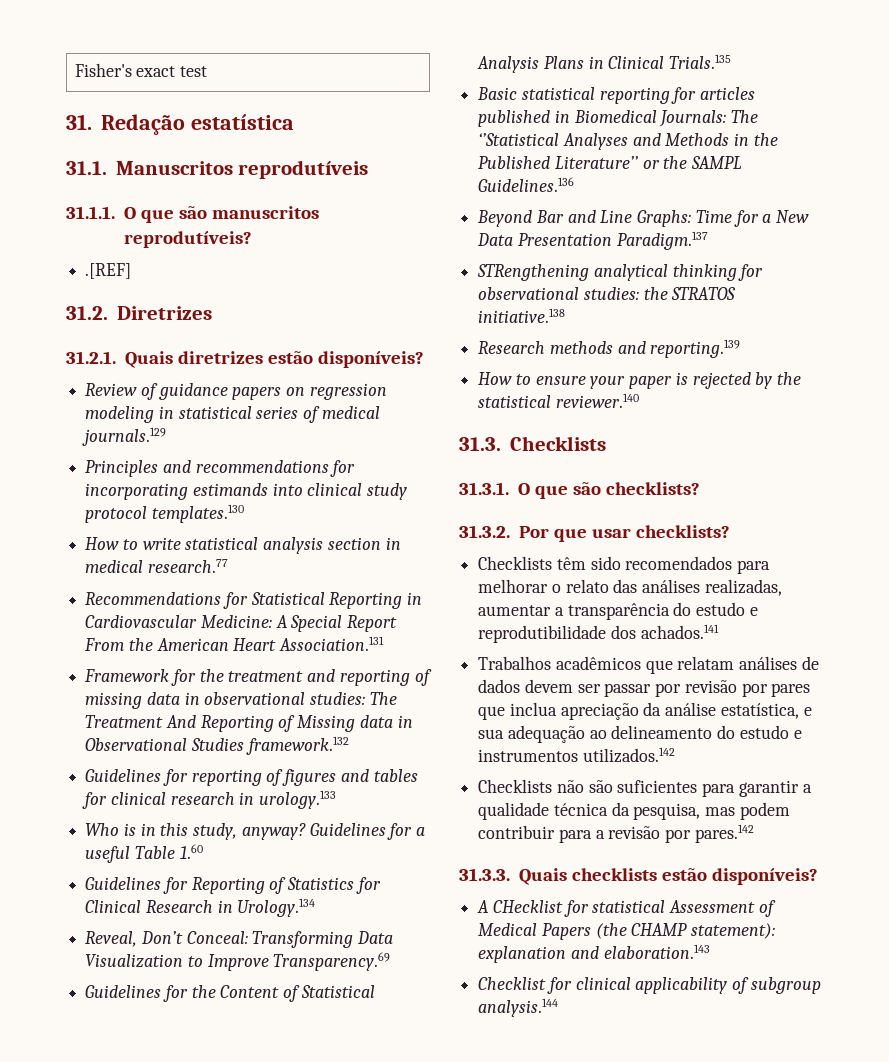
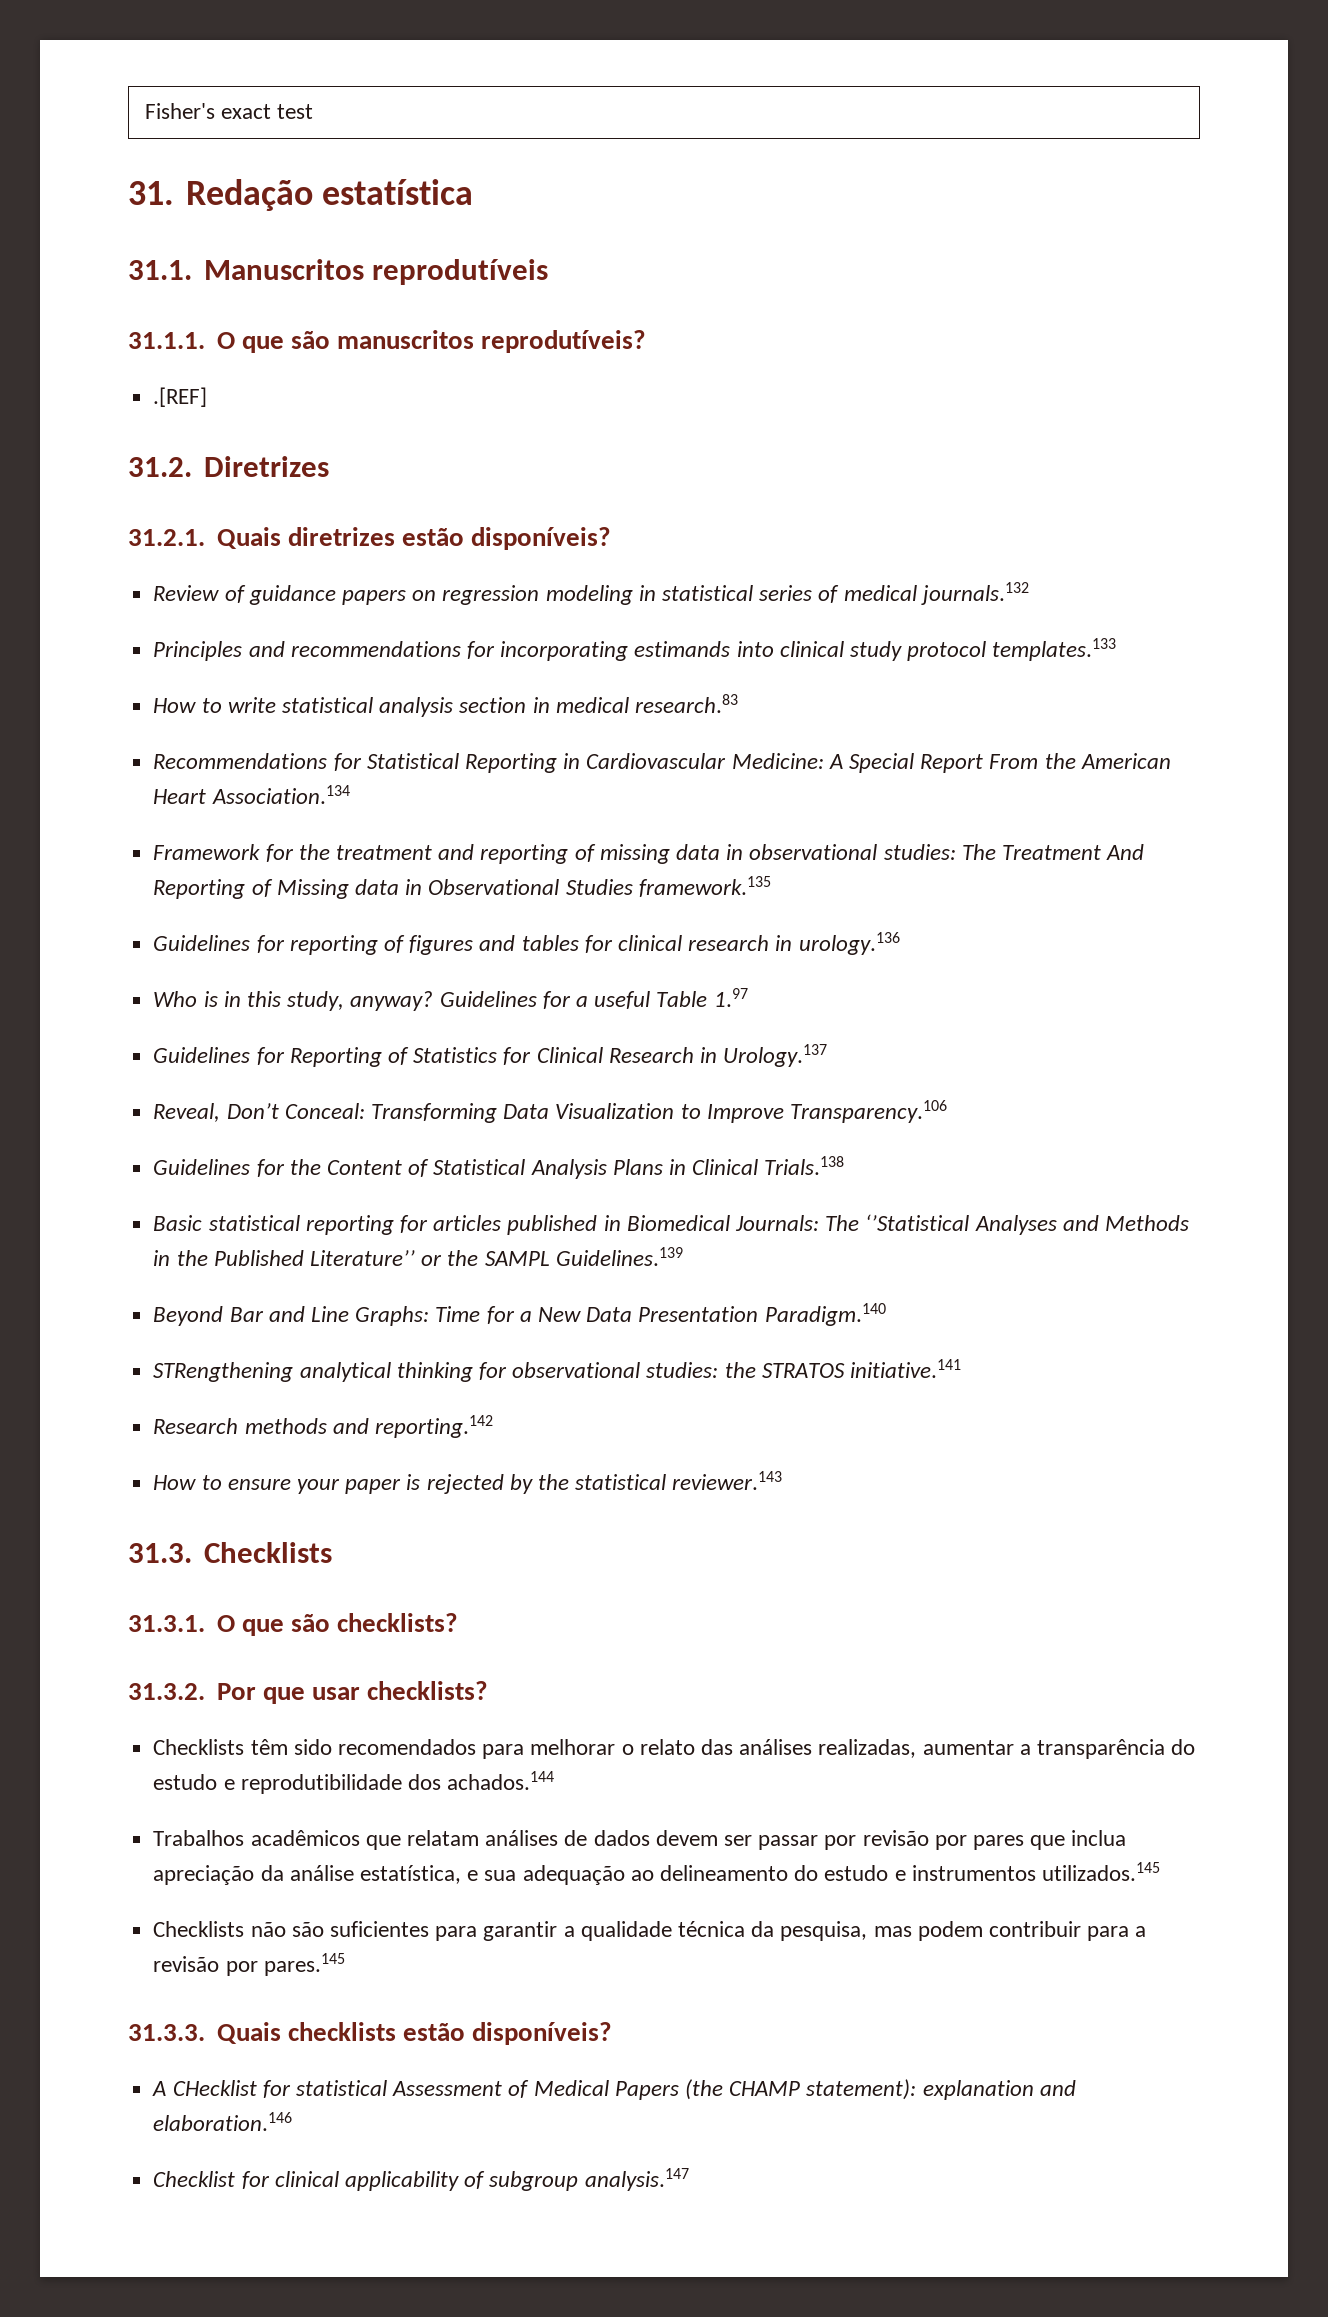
[82,427,167,446] journals.129 -> [920,582,1029,605] journals.132
[151,504,244,523] templates.130 -> [992,638,1117,661] templates.133
[147,559,228,573] research.77 -> [634,694,738,713] research.83
[279,636,385,651] Association.131 -> [211,785,350,804] Association.134
[245,736,349,755] framework.132 -> [638,876,771,897] framework.135
[259,790,337,809] urology.133 -> [798,932,900,955] urology.136
[179,844,203,859] 1.60 -> [713,988,748,1007] 1.97
[237,898,316,917] Urology.134 -> [723,1044,828,1067] Urology.137
[273,952,391,971] Transparency.69 -> [789,1100,947,1123] Transparency.106
[669,54,732,69] Trials.135 -> [764,1156,845,1175] Trials.138
[478,177,575,192] Guidelines.136 -> [555,1247,683,1266] Guidelines.139
[616,231,708,250] Paradigm.137 -> [764,1303,886,1326] Paradigm.140
[478,308,566,323] initiative.138 -> [849,1359,961,1378] initiative.141
[650,339,741,358] reporting.139 -> [374,1415,493,1438] reporting.142
[555,393,639,408] reviewer.140 -> [672,1471,783,1490] reviewer.143
[640,624,719,639] achados.141 -> [447,1771,555,1790] achados.144
[582,747,675,763] utilizados.142 -> [1042,1862,1161,1881] utilizados.145
[694,824,754,843] pares.142 -> [263,1953,345,1976] pares.145
[603,944,710,959] elaboration.143 -> [153,2112,293,2131] elaboration.146
[478,998,559,1017] analysis.144 -> [584,2168,689,2191] analysis.147

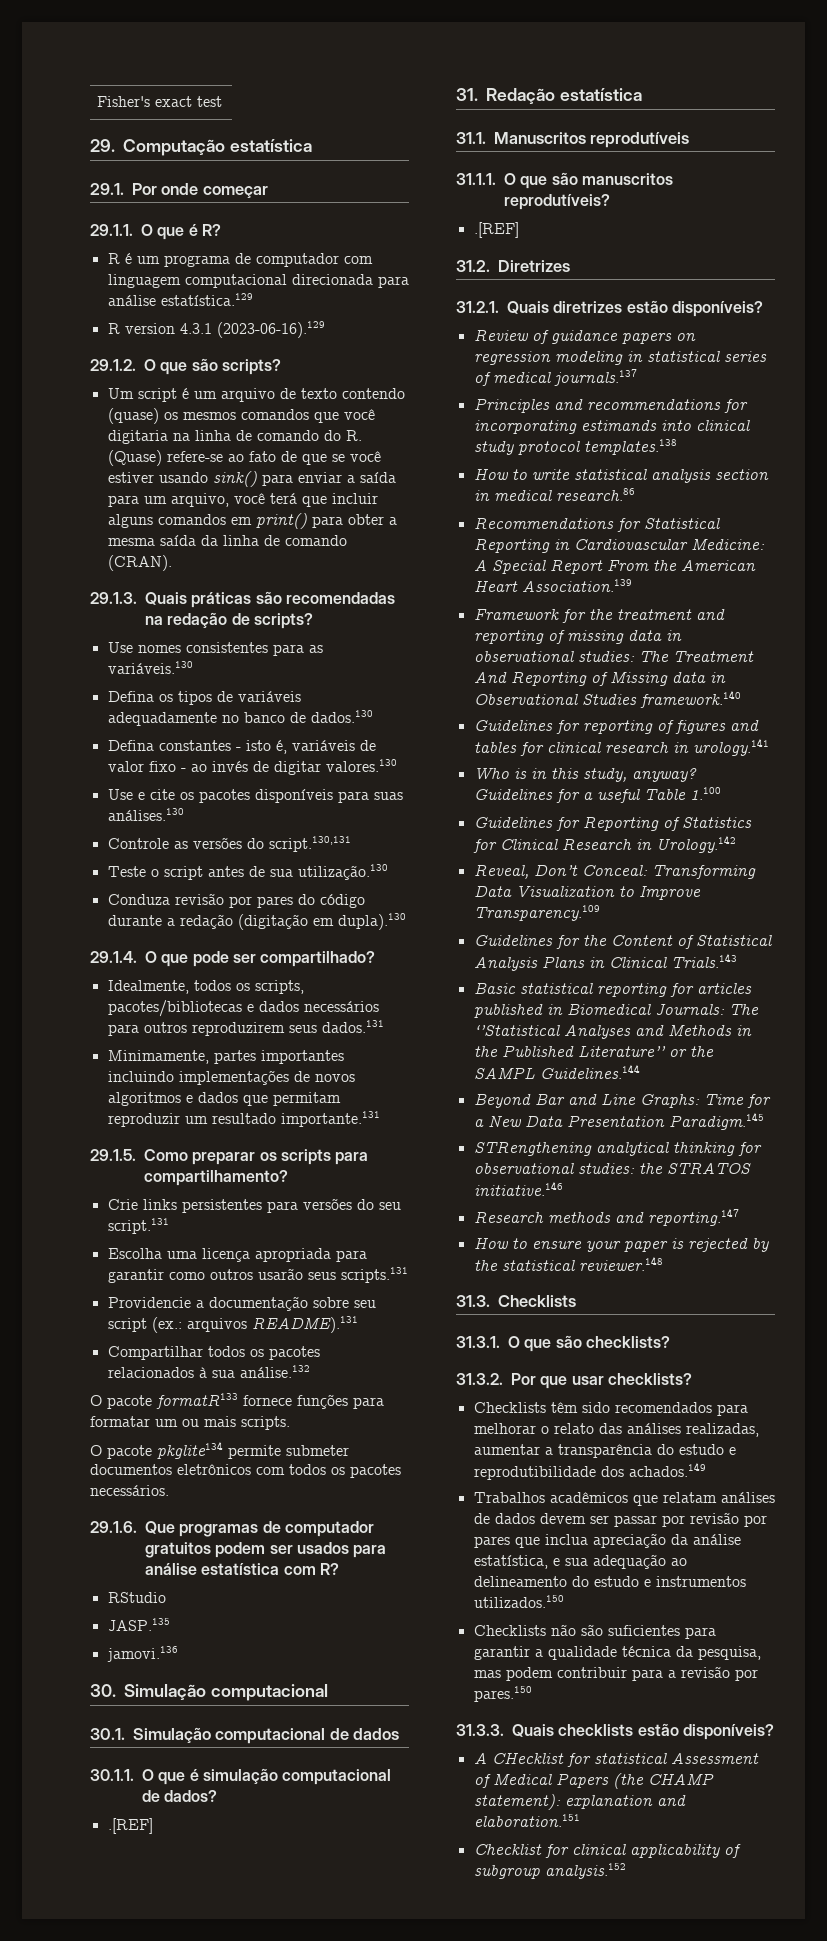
(314, 111) none -> [90,139,312,156] [90,183,268,198] [90,224,221,240] [107,253,373,267] [107,274,409,288] [107,293,253,306] [107,321,325,338] [90,358,281,375] [107,388,405,402] [107,408,375,424] [107,430,362,444] [107,450,381,466] [107,471,396,487] [107,493,378,507] [107,513,397,529] [107,535,347,546] [107,555,172,571] [90,591,395,608] [145,612,313,629] [107,642,323,656] [107,661,193,674] [107,691,301,705] [107,710,373,726] [107,740,376,754] [107,759,397,775] [107,789,403,803] [107,808,184,821] [107,836,351,852] [107,864,388,880] [107,893,365,908] [107,913,406,930] [90,951,376,967] [107,980,304,994] [107,1000,379,1017] [107,1020,384,1036] [107,1050,344,1064] [107,1070,355,1085] [107,1092,341,1106] [107,1111,380,1127] [90,1149,369,1165] [144,1170,288,1186] [107,1198,401,1213] [107,1218,169,1234] [107,1248,367,1262] [107,1267,408,1283] [107,1296,376,1311] [107,1316,358,1333] [107,1346,320,1360] [107,1365,310,1378] [90,1393,384,1409] [90,1416,290,1430] [90,1441,349,1459] [90,1464,401,1478] [90,1485,169,1496] [90,1521,374,1537] [145,1542,387,1558] [145,1563,339,1575] [107,1592,166,1603] [107,1618,170,1631] [106,1646,178,1662] [90,1684,328,1701] [90,1727,400,1744] [90,1768,392,1785] [142,1790,218,1802] [107,1818,153,1834] // 29. Computação estatística // 29.1. Por onde começar // 29.1.1. O que é R? // R é um programa de computador com linguagem computacional direcionada para análise estatística.129 // R version 4.3.1 (2023-06-16).129 // 29.1.2. O que são scripts? // Um script é um arquivo de texto contendo (quase) os mesmos comandos que você digitaria na linha de comando do R. (Quase) refere-se ao fato de que se você estiver usando sink() para enviar a saída para um arquivo, você terá que incluir alguns comandos em print() para obter a mesma saída da linha de comando (CRAN). // 29.1.3. Quais práticas são recomendadas na redação de scripts? // Use nomes consistentes para as variáveis.130 // Defina os tipos de variáveis adequadamente no banco de dados.130 // Defina constantes - isto é, variáveis de valor fixo - ao invés de digitar valores.130 // Use e cite os pacotes disponíveis para suas análises.130 // Controle as versões do script.130,131 // Teste o script antes de sua utilização.130 // Conduza revisão por pares do código durante a redação (digitação em dupla).130 // 29.1.4. O que pode ser compartilhado? // Idealmente, todos os scripts, pacotes/bibliotecas e dados necessários para outros reproduzirem seus dados.131 // Minimamente, partes importantes incluindo implementações de novos algoritmos e dados que permitam reproduzir um resultado importante.131 // 29.1.5. Como preparar os scripts para compartilhamento? // Crie links persistentes para versões do seu script.131 // Escolha uma licença apropriada para garantir como outros usarão seus scripts.131 // Providencie a documentação sobre seu script (ex.: arquivos README).131 // Compartilhar todos os pacotes relacionados à sua análise.132 // O pacote formatR133 fornece funções para formatar um ou mais scripts. // O pacote pkglite134 permite submeter documentos eletrônicos com todos os pacotes necessários. // 29.1.6. Que programas de computador gratuitos podem ser usados para análise estatística com R? // RStudio // JASP.135 // jamovi.136 // 30. Simulação computacional // 30.1. Simulação computacional de dados // 30.1.1. O que é simulação computacional de dados? // .[REF]
[920,582,1029,605] journals.132 -> [553,369,637,386] journals.137
[992,638,1117,661] templates.133 -> [583,439,677,455] templates.138
[634,694,738,713] research.83 -> [555,488,635,501] research.86
[211,785,350,804] Association.134 -> [521,579,632,592] Association.139
[638,876,771,897] framework.135 -> [639,690,741,708] framework.140
[798,932,900,955] urology.136 -> [692,738,769,756] urology.141
[713,988,748,1007] 1.97 -> [689,787,721,800] 1.100
[723,1044,828,1067] Urology.137 -> [655,835,736,853] Urology.142
[789,1100,947,1123] Transparency.106 -> [473,905,600,921] Transparency.109
[764,1156,845,1175] Trials.138 -> [670,953,737,968] Trials.143
[555,1247,683,1266] Guidelines.139 -> [539,1064,640,1079] Guidelines.144
[764,1303,886,1326] Paradigm.140 -> [668,1112,764,1130] Paradigm.145
[849,1359,961,1378] initiative.141 -> [473,1181,563,1196] initiative.146
[374,1415,493,1438] reporting.142 -> [647,1208,739,1226] reporting.147
[672,1471,783,1490] reviewer.143 -> [578,1256,663,1271] reviewer.148
[447,1771,555,1790] achados.144 -> [628,1462,706,1477] achados.149
[1042,1862,1161,1881] utilizados.145 -> [473,1595,564,1608] utilizados.150
[263,1953,345,1976] pares.145 -> [473,1686,532,1702] pares.150
[153,2112,293,2131] elaboration.146 -> [473,1814,580,1827] elaboration.151
[584,2168,689,2191] analysis.147 -> [544,1863,626,1879] analysis.152

